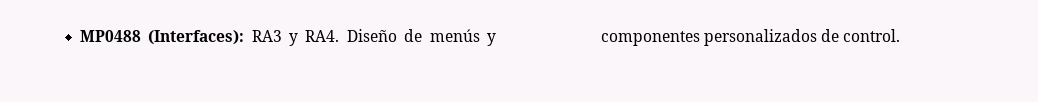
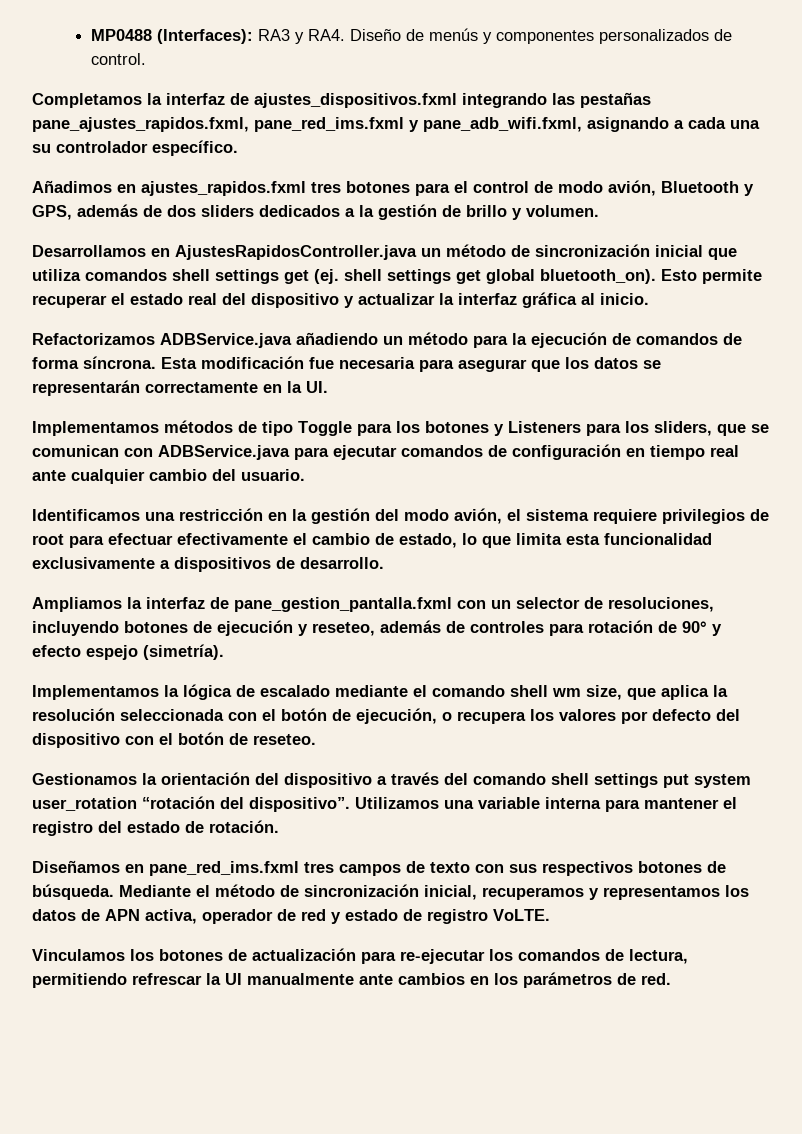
(901, 35) none -> [32,92,651,108] [32,117,760,132] [32,140,238,156] [32,180,754,196] [32,204,599,220] [32,244,737,260] [32,269,762,284] [32,292,649,308] [32,332,742,348] [32,356,661,372] [32,380,328,396] [32,420,769,436] [32,444,739,460] [32,469,305,484] [32,508,769,524] [32,533,712,548] [32,557,384,572] [32,597,714,612] [32,620,722,636] [32,644,224,660] [32,684,728,700] [32,708,740,724] [32,732,316,748] [32,772,751,788] [32,796,737,812] [32,820,279,836] [32,860,726,876] [32,884,749,900] [32,909,550,924] [32,948,688,964] [32,972,671,988] // Completamos la interfaz de ajustes_dispositivos.fxml integrando las pestañas pane_ajustes_rapidos.fxml, pane_red_ims.fxml y pane_adb_wifi.fxml, asignando a cada una su controlador específico. // Añadimos en ajustes_rapidos.fxml tres botones para el control de modo avión, Bluetooth y GPS, además de dos sliders dedicados a la gestión de brillo y volumen. // Desarrollamos en AjustesRapidosController.java un método de sincronización inicial que utiliza comandos shell settings get (ej. shell settings get global bluetooth_on). Esto permite recuperar el estado real del dispositivo y actualizar la interfaz gráfica al inicio. // Refactorizamos ADBService.java añadiendo un método para la ejecución de comandos de forma síncrona. Esta modificación fue necesaria para asegurar que los datos se representarán correctamente en la UI. // Implementamos métodos de tipo Toggle para los botones y Listeners para los sliders, que se comunican con ADBService.java para ejecutar comandos de configuración en tiempo real ante cualquier cambio del usuario. // Identificamos una restricción en la gestión del modo avión, el sistema requiere privilegios de root para efectuar efectivamente el cambio de estado, lo que limita esta funcionalidad exclusivamente a dispositivos de desarrollo. // Ampliamos la interfaz de pane_gestion_pantalla.fxml con un selector de resoluciones, incluyendo botones de ejecución y reseteo, además de controles para rotación de 90° y efecto espejo (simetría). // Implementamos la lógica de escalado mediante el comando shell wm size, que aplica la resolución seleccionada con el botón de ejecución, o recupera los valores por defecto del dispositivo con el botón de reseteo. // Gestionamos la orientación del dispositivo a través del comando shell settings put system user_rotation “rotación del dispositivo”. Utilizamos una variable interna para mantener el registro del estado de rotación. // Diseñamos en pane_red_ims.fxml tres campos de texto con sus respectivos botones de búsqueda. Mediante el método de sincronización inicial, recuperamos y representamos los datos de APN activa, operador de red y estado de registro VoLTE. // Vinculamos los botones de actualización para re-ejecutar los comandos de lectura, permitiendo refrescar la UI manualmente ante cambios en los parámetros de red.

